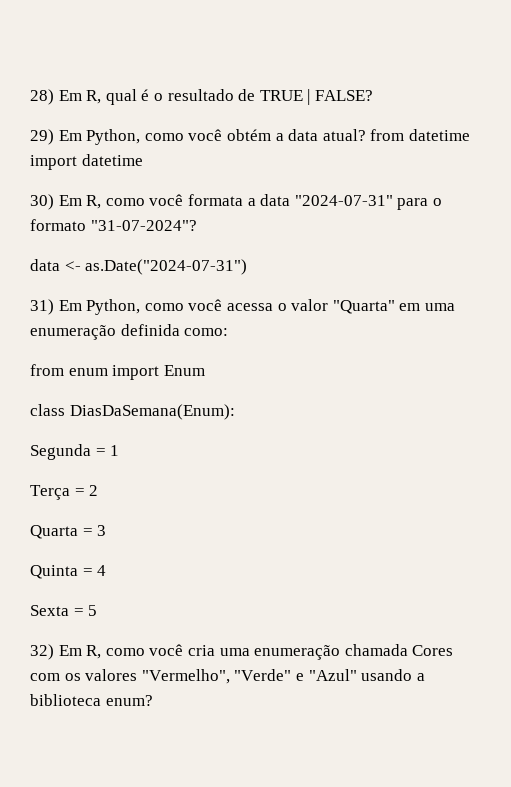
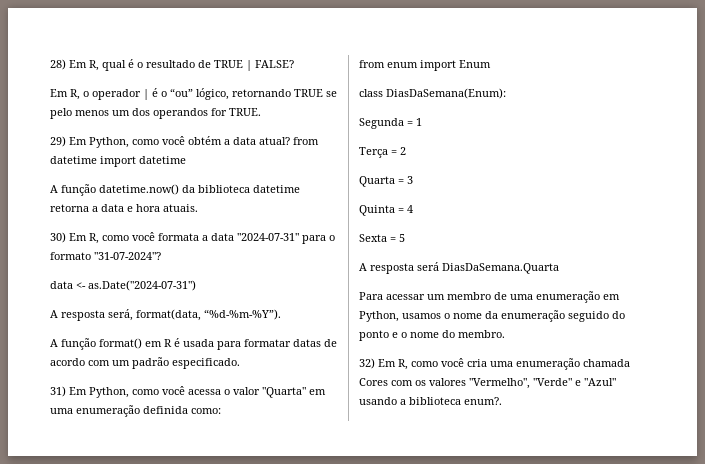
(373, 95) none -> [50,88,337,100] [50,108,261,119] // Em R, o operador | é o “ou” lógico, retornando TRUE se pelo menos um dos operandos for TRUE.
(143, 160) none -> [50,184,300,196] [50,204,198,212] // A função datetime.now() da biblioteca datetime retorna a data e hora atuais.
(248, 267) none -> [50,309,281,321] [50,338,337,350] [50,357,240,369] // A resposta será, format(data, “%d-%m-%Y”). // A função format() em R é usada para formatar datas de acordo com um padrão especificado.
(98, 610) none -> [359,262,559,274] [359,291,620,303] [359,310,625,322] [359,330,505,341] // A resposta será DiasDaSemana.Quarta // Para acessar um membro de uma enumeração em Python, usamos o nome da enumeração seguido do ponto e o nome do membro.
[105,695,153,706] enum? -> [464,397,502,405] enum?.

